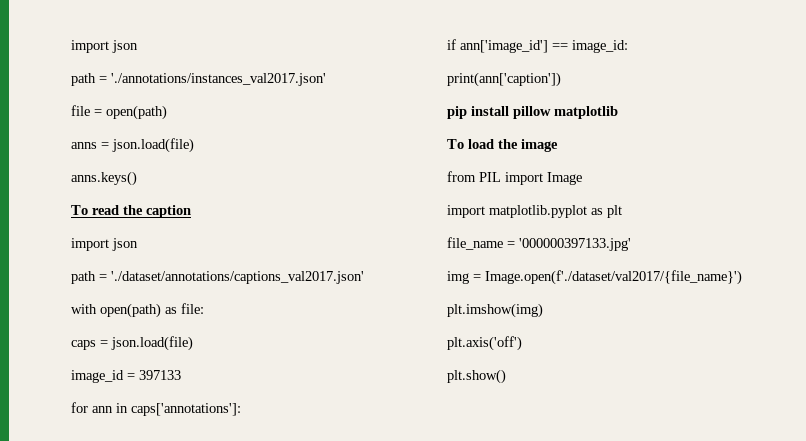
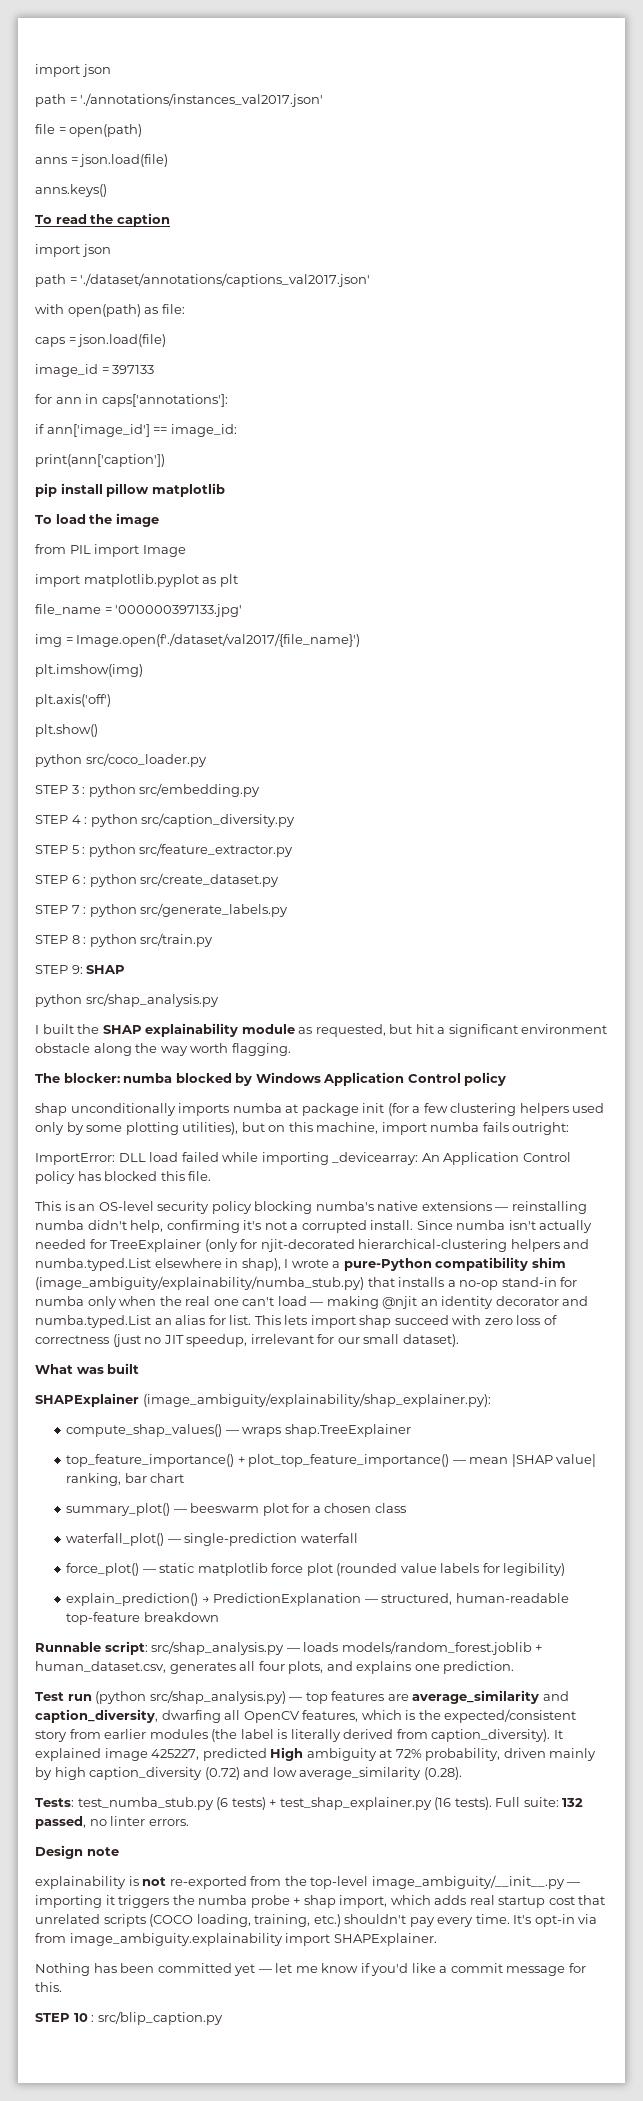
(506, 376) none -> [35,753,207,767] [35,783,261,797] [35,813,296,827] [35,843,294,857] [35,873,280,887] [35,903,289,917] [35,933,214,947] [35,965,126,974] [35,993,219,1007] [35,1023,608,1037] [35,1043,291,1056] [35,1072,507,1086] [35,1103,605,1116] [35,1122,570,1135] [35,1152,571,1165] [35,1171,212,1184] [35,1201,587,1214] [35,1220,593,1233] [35,1239,590,1252] [35,1257,566,1271] [35,1276,578,1290] [35,1296,589,1309] [35,1315,557,1328] [35,1334,459,1347] [35,1363,140,1374] [35,1393,491,1407] [66,1424,411,1437] [66,1454,597,1467] [66,1473,185,1486] [66,1503,406,1516] [66,1533,358,1546] [66,1563,566,1576] [66,1593,569,1606] [66,1612,219,1625] [35,1641,543,1655] [35,1661,515,1674] [35,1690,569,1704] [35,1709,577,1723] [35,1729,563,1742] [35,1747,597,1761] [35,1767,462,1780] [35,1797,584,1810] [35,1816,189,1829] [35,1845,119,1859] [35,1875,581,1889] [35,1895,606,1908] [35,1914,598,1927] [35,1933,437,1946] [35,1963,586,1976] [35,1982,62,1992] [35,2011,223,2025] // python src/coco_loader.py // STEP 3 : python src/embedding.py // STEP 4 : python src/caption_diversity.py // STEP 5 : python src/feature_extractor.py // STEP 6 : python src/create_dataset.py // STEP 7 : python src/generate_labels.py // STEP 8 : python src/train.py // STEP 9: SHAP // python src/shap_analysis.py // I built the SHAP explainability module as requested, but hit a significant environment obstacle along the way worth flagging. // The blocker: numba blocked by Windows Application Control policy // shap unconditionally imports numba at package init (for a few clustering helpers used only by some plotting utilities), but on this machine, import numba fails outright: // ImportError: DLL load failed while importing _devicearray: An Application Control policy has blocked this file. // This is an OS-level security policy blocking numba's native extensions — reinstalling numba didn't help, confirming it's not a corrupted install. Since numba isn't actually needed for TreeExplainer (only for njit-decorated hierarchical-clustering helpers and numba.typed.List elsewhere in shap), I wrote a pure-Python compatibility shim (image_ambiguity/explainability/numba_stub.py) that installs a no-op stand-in for numba only when the real one can't load — making @njit an identity decorator and numba.typed.List an alias for list. This lets import shap succeed with zero loss of correctness (just no JIT speedup, irrelevant for our small dataset). // What was built // SHAPExplainer (image_ambiguity/explainability/shap_explainer.py): // compute_shap_values() — wraps shap.TreeExplainer // top_feature_importance() + plot_top_feature_importance() — mean |SHAP value| ranking, bar chart // summary_plot() — beeswarm plot for a chosen class // waterfall_plot() — single-prediction waterfall // force_plot() — static matplotlib force plot (rounded value labels for legibility) // explain_prediction() → PredictionExplanation — structured, human-readable top-feature breakdown // Runnable script: src/shap_analysis.py — loads models/random_forest.joblib + human_dataset.csv, generates all four plots, and explains one prediction. // Test run (python src/shap_analysis.py) — top features are average_similarity and caption_diversity, dwarfing all OpenCV features, which is the expected/consistent story from earlier modules (the label is literally derived from caption_diversity). It explained image 425227, predicted High ambiguity at 72% probability, driven mainly by high caption_diversity (0.72) and low average_similarity (0.28). // Tests: test_numba_stub.py (6 tests) + test_shap_explainer.py (16 tests). Full suite: 132 passed, no linter errors. // Design note // explainability is not re-exported from the top-level image_ambiguity/__init__.py — importing it triggers the numba probe + shap import, which adds real startup cost that unrelated scripts (COCO loading, training, etc.) shouldn't pay every time. It's opt-in via from image_ambiguity.explainability import SHAPExplainer. // Nothing has been committed yet — let me know if you'd like a commit message for this. // STEP 10 : src/blip_caption.py

